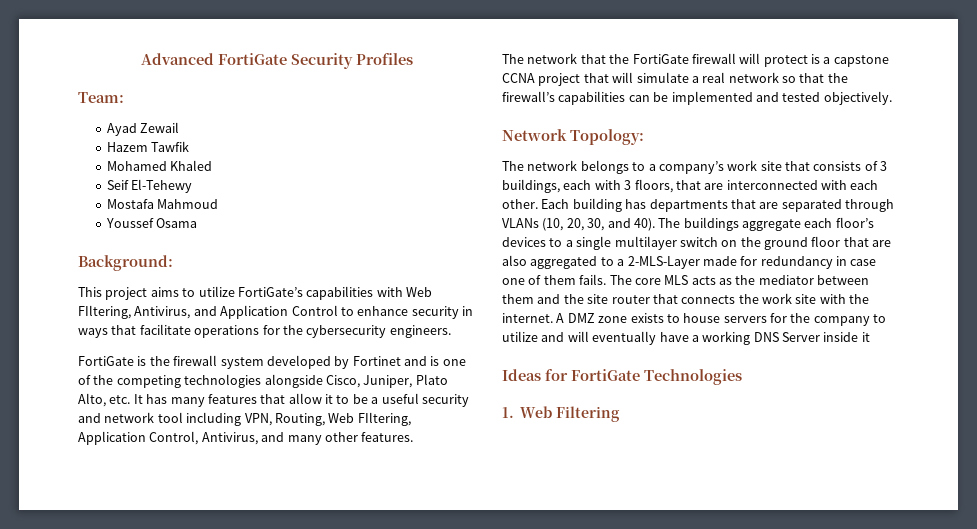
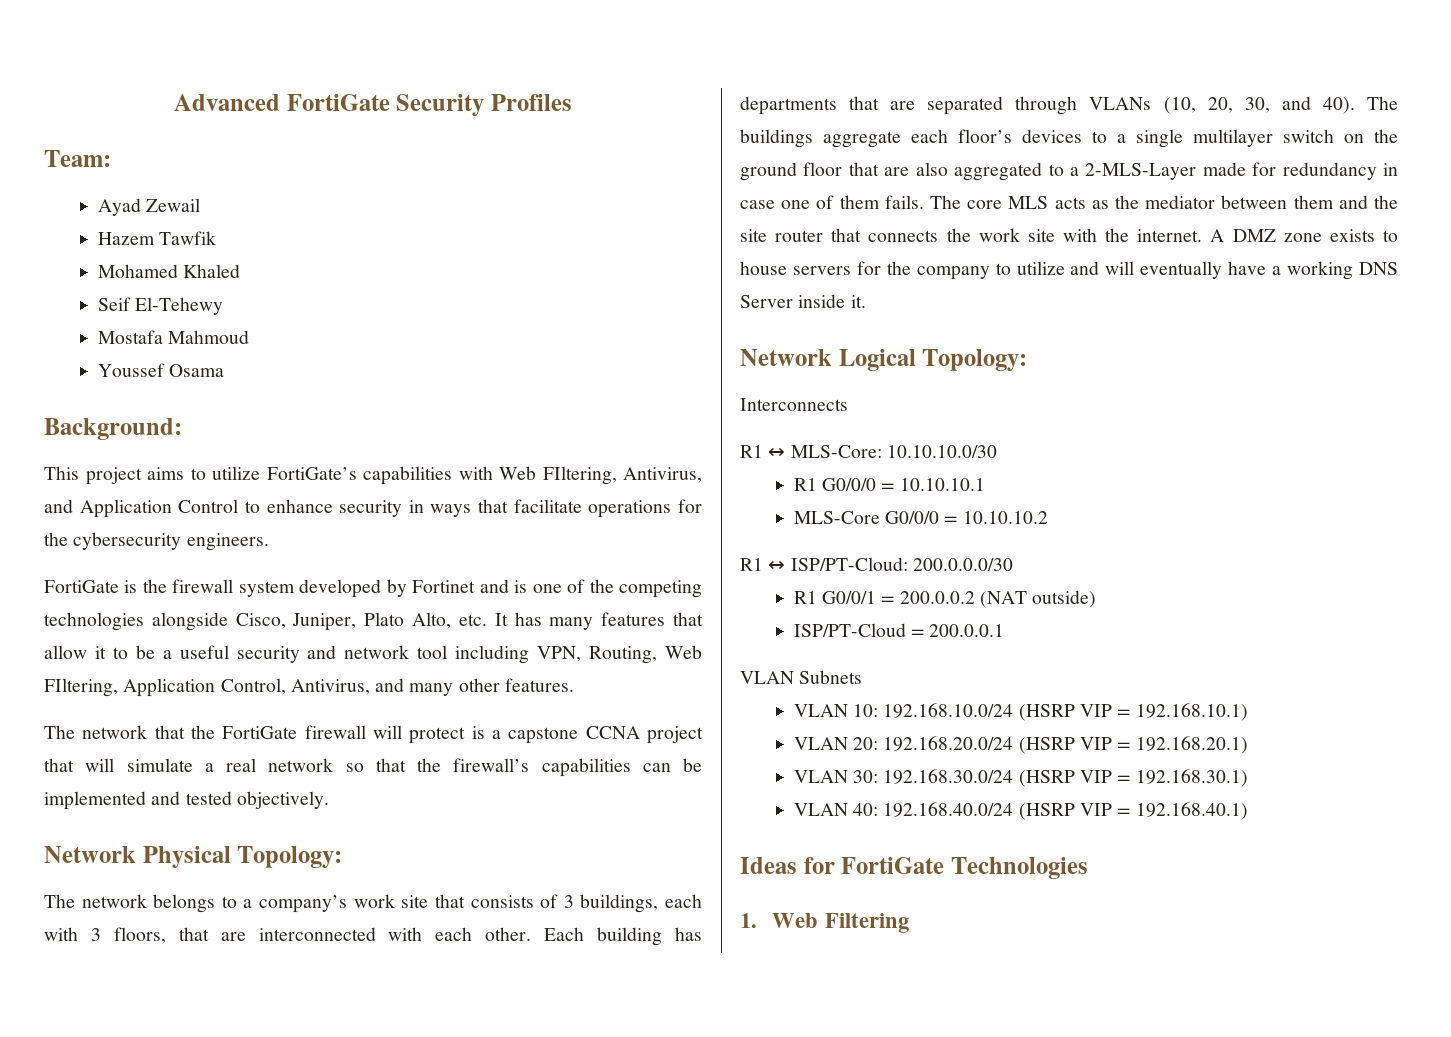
(567, 135) none -> [142,846,231,868] Physical
[861,332,870,342] it -> [850,295,866,308] [740,349,1028,371] [740,398,848,411] [740,445,997,458] [793,478,985,491] [793,511,1048,524] [740,557,1013,571] [793,590,1097,608] [793,623,1005,637] [740,670,863,684] [793,703,1248,721] [793,736,1248,754] [793,769,1248,787] [793,802,1248,820] it. // Network Logical Topology: // Interconnects // R1 ↔ MLS-Core: 10.10.10.0/30 // R1 G0/0/0 = 10.10.10.1 // MLS-Core G0/0/0 = 10.10.10.2 // R1 ↔ ISP/PT-Cloud: 200.0.0.0/30 // R1 G0/0/1 = 200.0.0.2 (NAT outside) // ISP/PT-Cloud = 200.0.0.1 // VLAN Subnets // VLAN 10: 192.168.10.0/24 (HSRP VIP = 192.168.10.1) // VLAN 20: 192.168.20.0/24 (HSRP VIP = 192.168.20.1) // VLAN 30: 192.168.30.0/24 (HSRP VIP = 192.168.30.1) // VLAN 40: 192.168.40.0/24 (HSRP VIP = 192.168.40.1)

